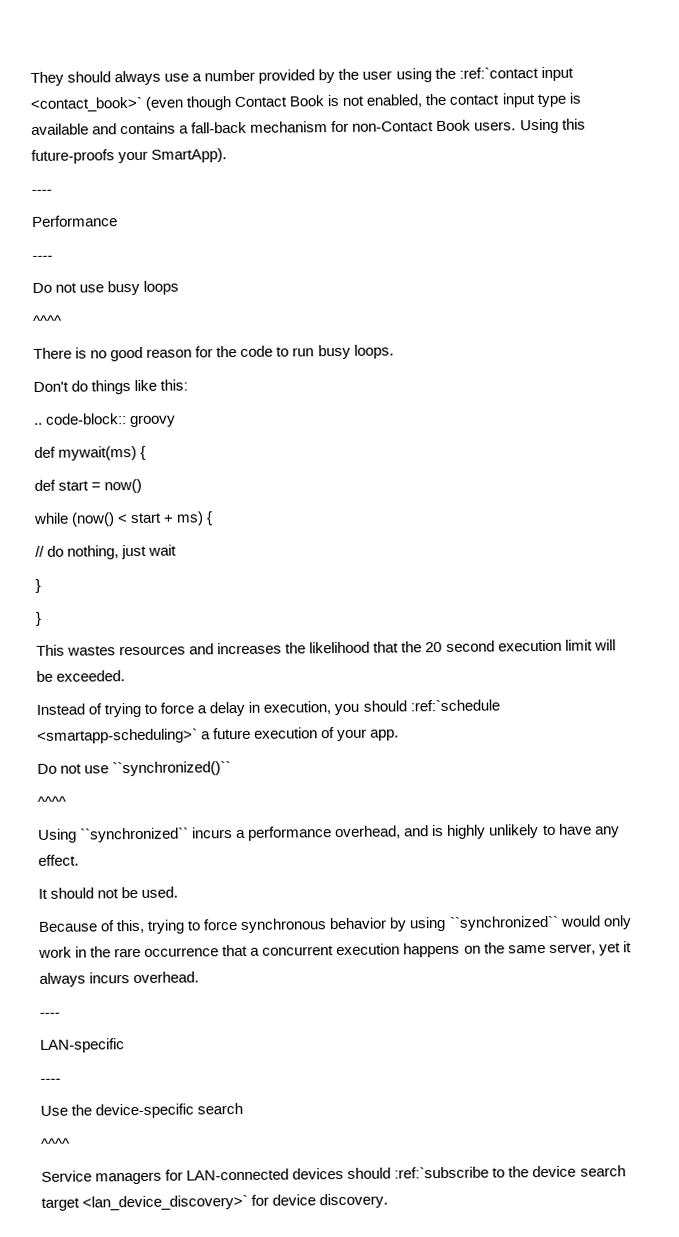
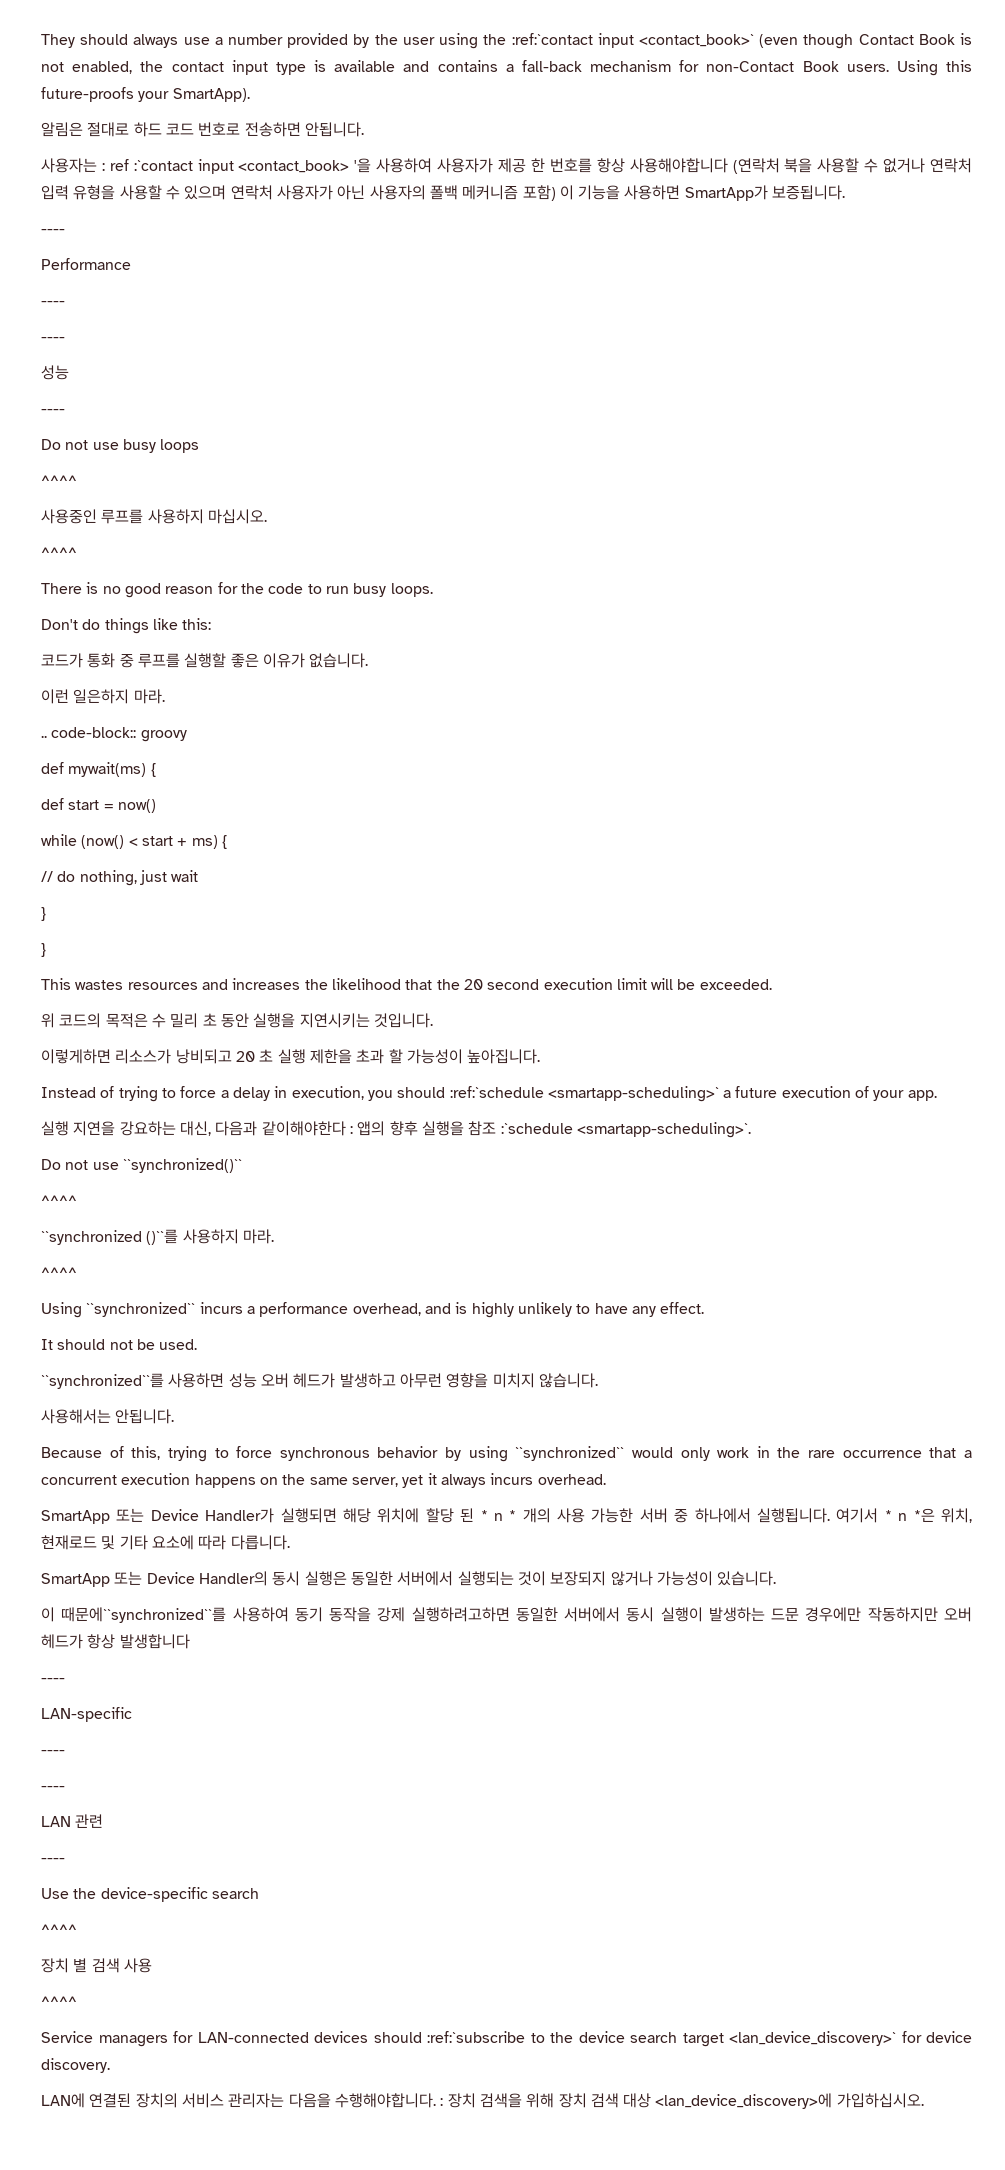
(228, 155) none -> [41,122,364,137] [41,158,973,174] [41,185,846,201] // 알림은 절대로 하드 코드 번호로 전송하면 안됩니다. // 사용자는 : ref :`contact input <contact_book> '을 사용하여 사용자가 제공 한 번호를 항상 사용해야합니다 (연락처 북을 사용할 수 없거나 연락처 입력 유형을 사용할 수 있으며 연락처 사용자가 아닌 사용자의 폴백 메커니즘 포함) 이 기능을 사용하면 SmartApp가 보증됩니다.
(53, 257) none -> [41,337,65,342] [41,365,69,380] [41,409,65,414] // ---- // 성능 // ----
(62, 320) none -> [41,509,267,524] [41,547,77,558] // 사용중인 루프를 사용하지 마십시오. // ^^^^
(189, 385) none -> [41,653,369,668] [41,689,165,704] // 코드가 통화 중 루프를 실행할 좋은 이유가 없습니다. // 이런 일은하지 마라.
(126, 676) none -> [41,1013,433,1028] [41,1049,541,1064] // 위 코드의 목적은 수 밀리 초 동안 실행을 지연시키는 것입니다. // 이렇게하면 리소스가 낭비되고 20 초 실행 제한을 초과 할 가능성이 높아집니다.
(400, 735) none -> [41,1121,751,1138] // 실행 지연을 강요하는 대신, 다음과 같이해야한다 : 앱의 향후 실행을 참조 :`schedule <smartapp-scheduling>`.
(66, 801) none -> [41,1229,274,1245] [41,1267,77,1278] // ``synchronized ()``를 사용하지 마라. // ^^^^
(179, 892) none -> [41,1373,598,1389] [41,1409,175,1424] // ``synchronized``를 사용하면 성능 오버 헤드가 발생하고 아무런 영향을 미치지 않습니다. // 사용해서는 안됩니다.
(200, 977) none -> [41,1508,973,1524] [41,1535,290,1550] [41,1571,777,1587] [41,1607,972,1623] [41,1634,190,1649] // SmartApp 또는 Device Handler가 실행되면 해당 위치에 할당 된 * n * 개의 사용 가능한 서버 중 하나에서 실행됩니다. 여기서 * n *은 위치, 현재로드 및 기타 요소에 따라 다릅니다. // SmartApp 또는 Device Handler의 동시 실행은 동일한 서버에서 실행되는 것이 보장되지 않거나 가능성이 있습니다. // 이 때문에``synchronized``를 사용하여 동기 동작을 강제 실행하려고하면 동일한 서버에서 동시 실행이 발생하는 드문 경우에만 작동하지만 오버 헤드가 항상 발생합니다
(61, 1080) none -> [41,1786,65,1791] [41,1814,104,1828] [41,1858,65,1863] // ---- // LAN 관련 // ----
(70, 1143) none -> [41,1958,152,1973] [41,1996,77,2007] // 장치 별 검색 사용 // ^^^^
(389, 1201) none -> [41,2093,924,2109] // LAN에 연결된 장치의 서비스 관리자는 다음을 수행해야합니다. : 장치 검색을 위해 장치 검색 대상 <lan_device_discovery>에 가입하십시오.

